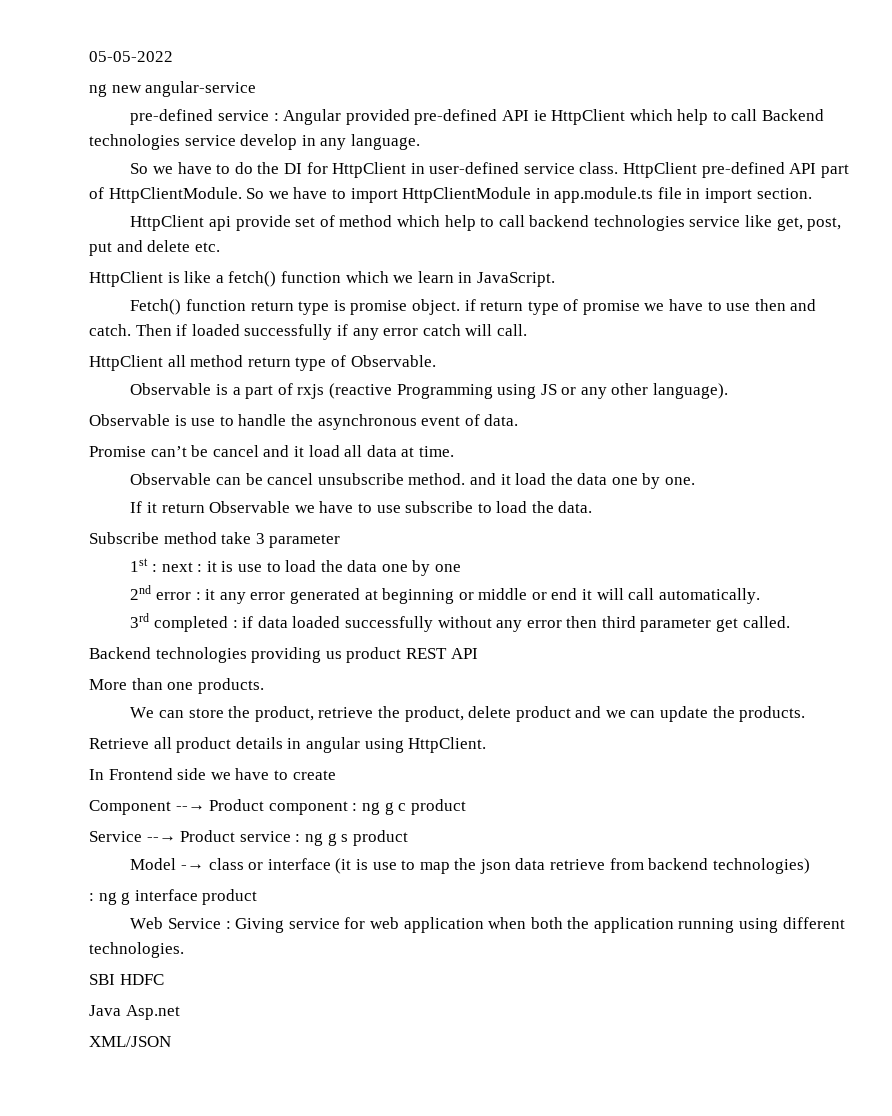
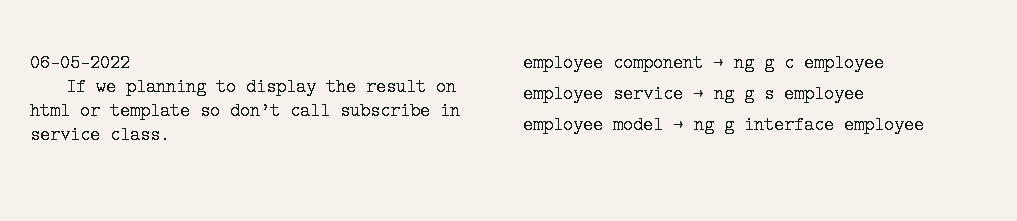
[89,51,173,62] [89,81,257,97] [130,109,825,125] [89,134,420,150] [130,162,849,178] [89,187,812,203] [130,215,842,231] [89,240,220,256] [89,271,555,287] [130,299,817,315] [89,324,527,340] [89,355,436,371] [130,383,729,399] [89,414,519,430] [89,445,454,457] [130,473,696,489] [130,501,593,513] [89,532,341,548] [130,558,462,576] [130,585,760,604] [130,613,790,632] [89,647,478,663] [89,678,264,694] [130,706,806,722] [89,737,487,753] [89,768,336,780] [89,799,466,815] [89,830,408,846] [130,858,810,874] [89,889,258,905] [130,917,845,933] [89,942,184,958] [89,974,164,985] [89,1005,180,1020] [89,1036,171,1047] 05-05-2022 // ng new angular-service // pre-defined service : Angular provided pre-defined API ie HttpClient which help to call Backend technologies service develop in any language. // So we have to do the DI for HttpClient in user-defined service class. HttpClient pre-defined API part of HttpClientModule. So we have to import HttpClientModule in app.module.ts file in import section. // HttpClient api provide set of method which help to call backend technologies service like get, post, put and delete etc. // HttpClient is like a fetch() function which we learn in JavaScript. // Fetch() function return type is promise object. if return type of promise we have to use then and catch. Then if loaded successfully if any error catch will call. // HttpClient all method return type of Observable. // Observable is a part of rxjs (reactive Programming using JS or any other language). // Observable is use to handle the asynchronous event of data. // Promise can’t be cancel and it load all data at time. // Observable can be cancel unsubscribe method. and it load the data one by one. // If it return Observable we have to use subscribe to load the data. // Subscribe method take 3 parameter // 1st : next : it is use to load the data one by one // 2nd error : it any error generated at beginning or middle or end it will call automatically. // 3rd completed : if data loaded successfully without any error then third parameter get called. // Backend technologies providing us product REST API // More than one products. // We can store the product, retrieve the product, delete product and we can update the products. // Retrieve all product details in angular using HttpClient. // In Frontend side we have to create // Component --→ Product component : ng g c product // Service --→ Product service : ng g s product // Model -→ class or interface (it is use to map the json data retrieve from backend technologies) // : ng g interface product // Web Service : Giving service for web application when both the application running using different technologies. // SBI HDFC // Java Asp.net // XML/JSON -> [30,54,130,72] [65,78,456,96] [30,102,460,120] [30,126,170,144] [523,54,884,72] [523,85,864,103] [523,116,924,134] 06-05-2022 // If we planning to display the result on html or template so don’t call subscribe in service class. // employee component → ng g c employee // employee service → ng g s employee // employee model → ng g interface employee

